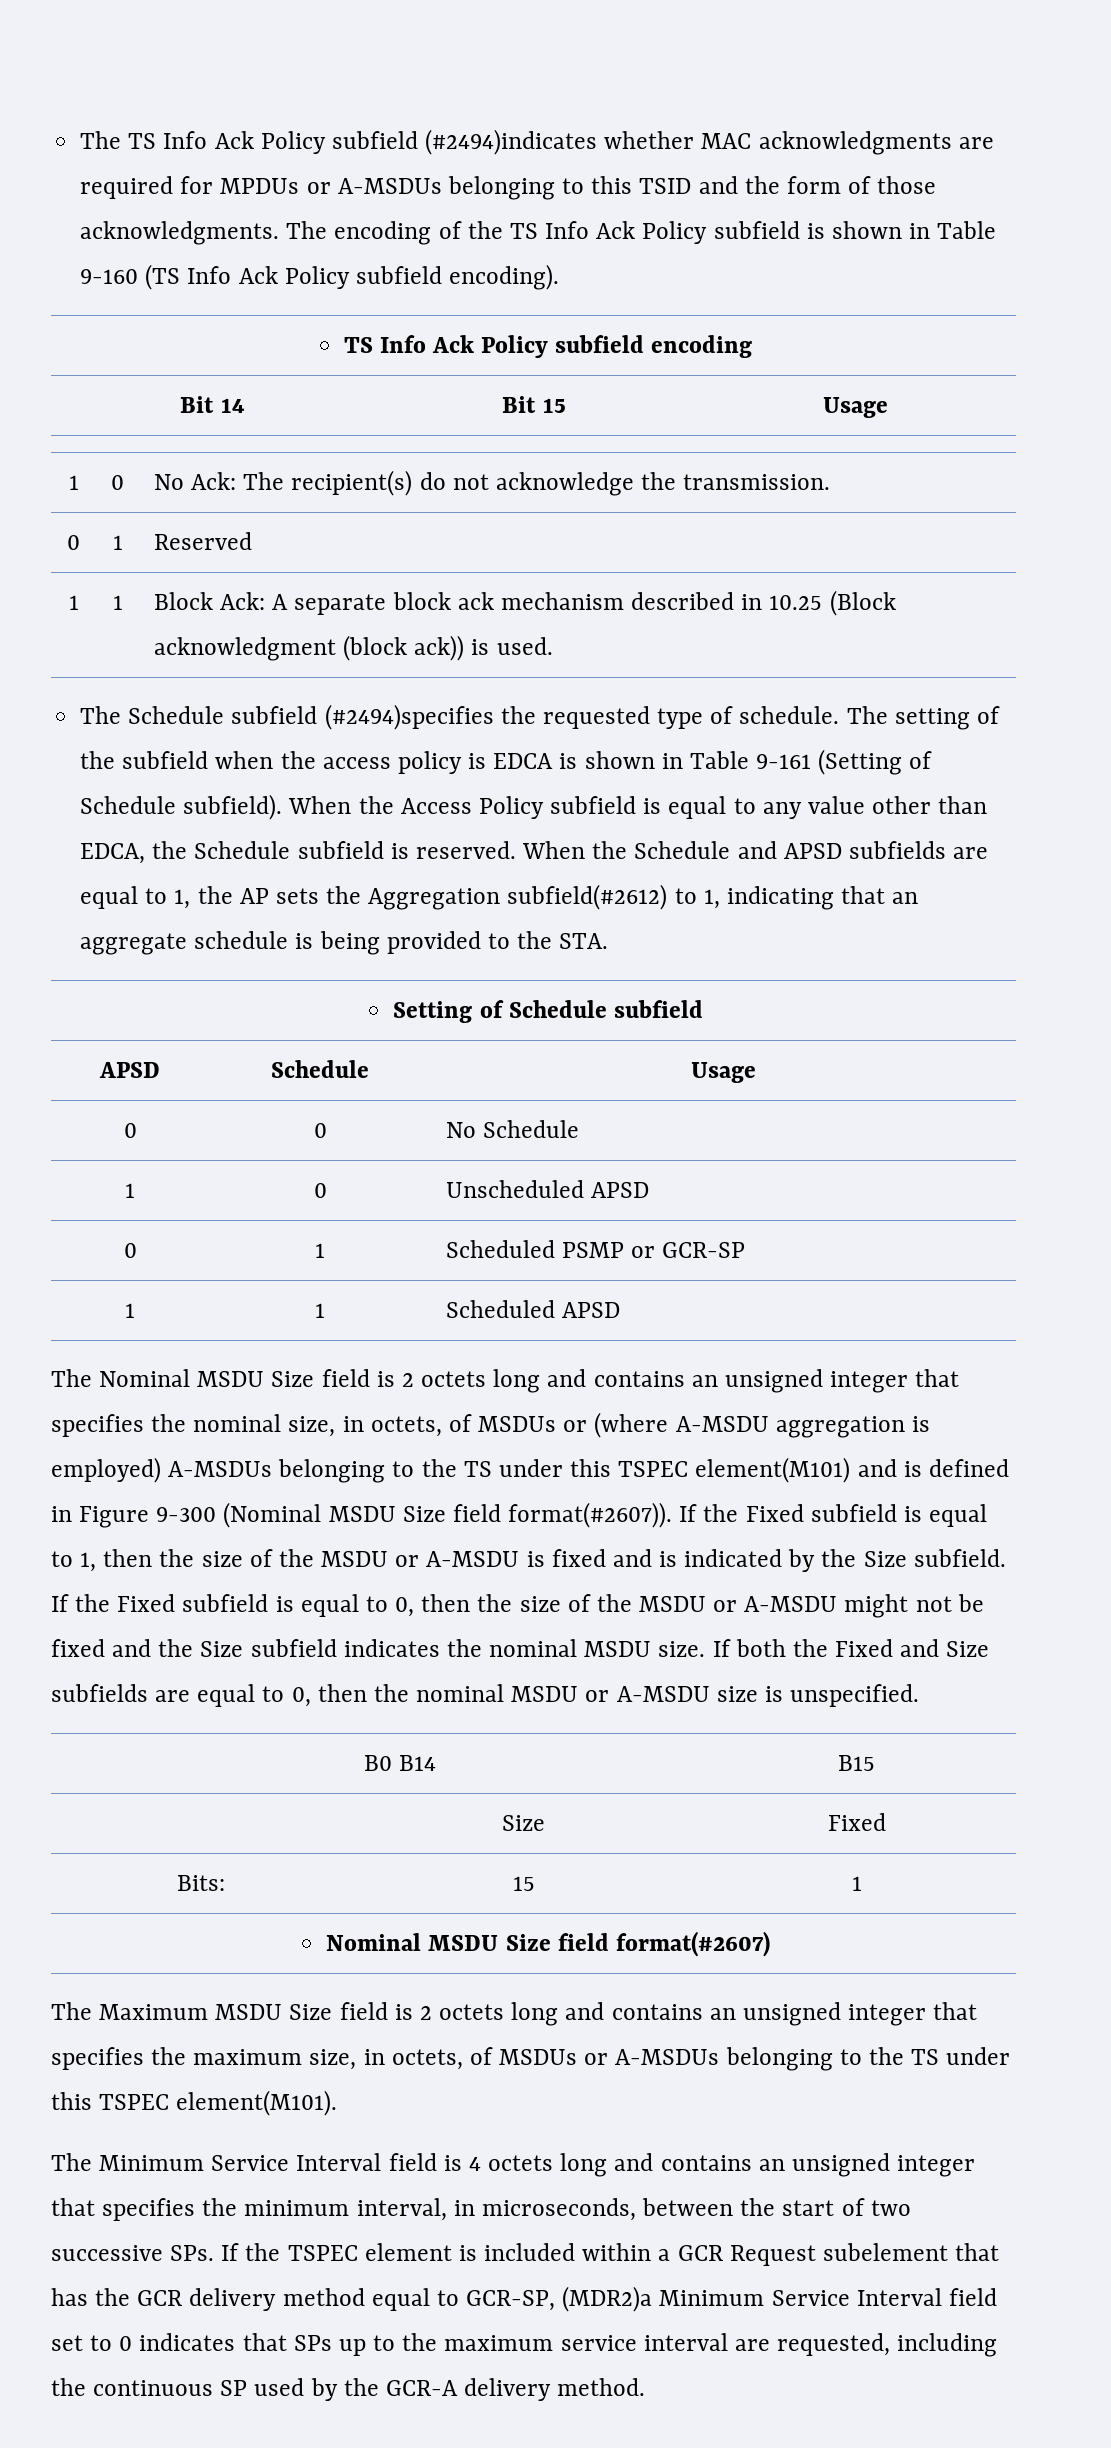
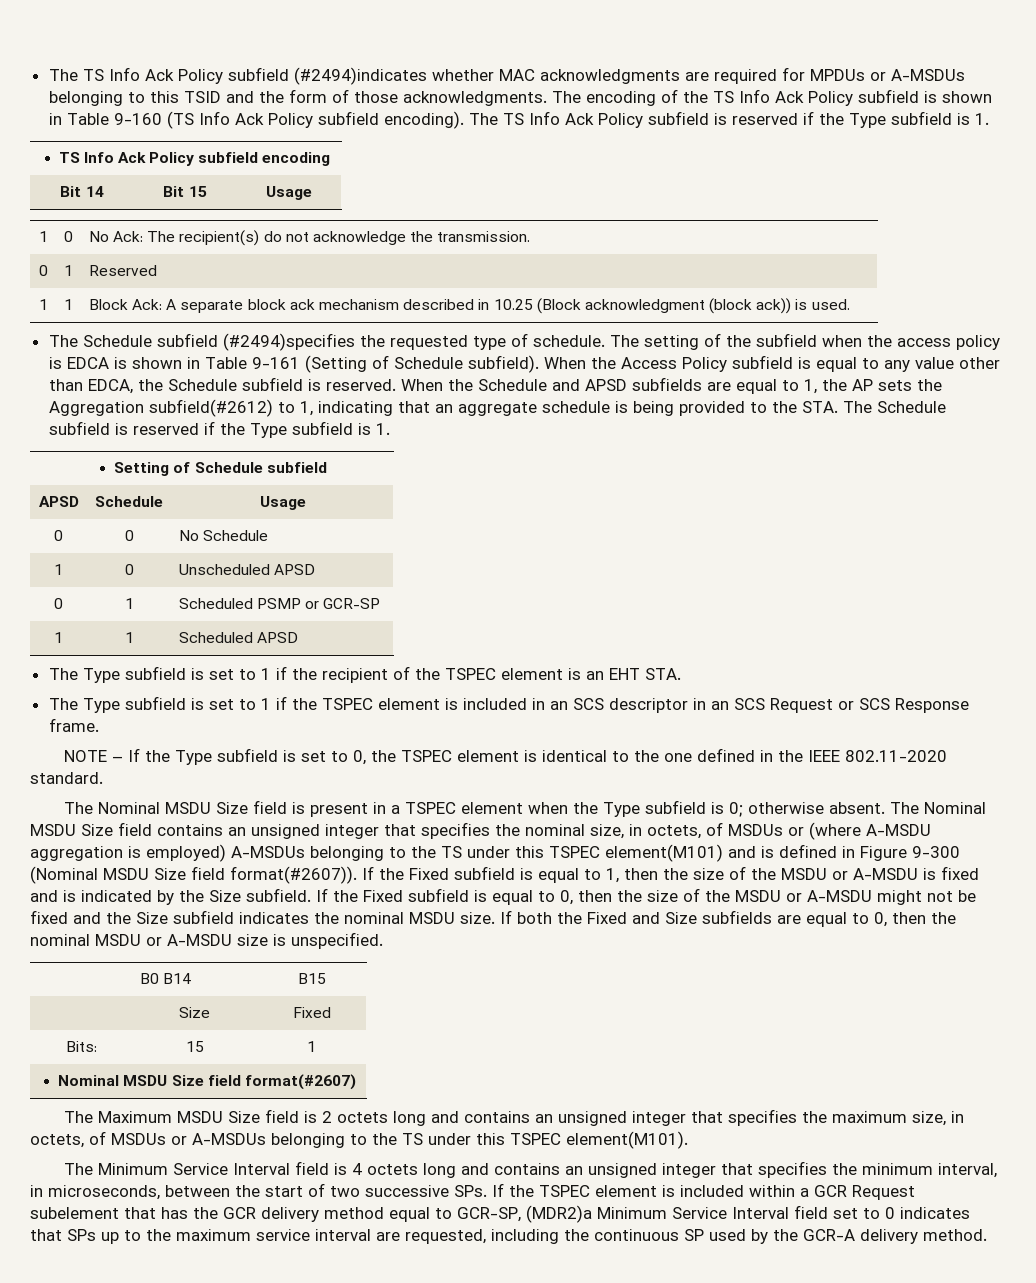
(560, 277) none -> [468,111,989,128] The TS Info Ack Policy subfield is reserved if the Type subfield is 1.
(609, 941) none -> [842,401,946,413] [48,421,390,438] The Schedule subfield is reserved if the Type subfield is 1.
(621, 1310) none -> [48,666,681,683] [48,696,969,713] [48,718,99,732] [64,748,948,765] [30,772,103,784] // The Type subfield is set to 1 if the recipient of the TSPEC element is an EHT STA. // The Type subfield is set to 1 if the TSPEC element is included in an SCS descriptor in an SCS Request or SCS Response frame. // NOTE – If the Type subfield is set to 0, the TSPEC element is identical to the one defined in the IEEE 802.11-2020 standard.
[401,1369,587,1393] 2 octets long and -> [310,800,987,817] [30,822,152,836] present in a TSPEC element when the Type subfield is 0; otherwise absent. The Nominal MSDU Size field

